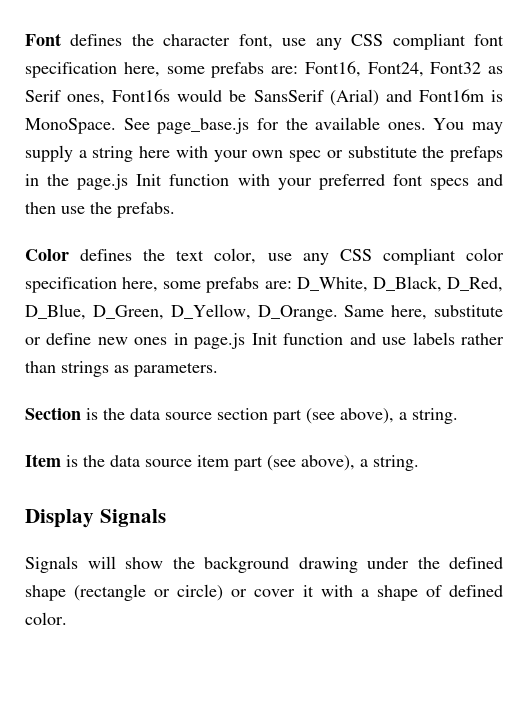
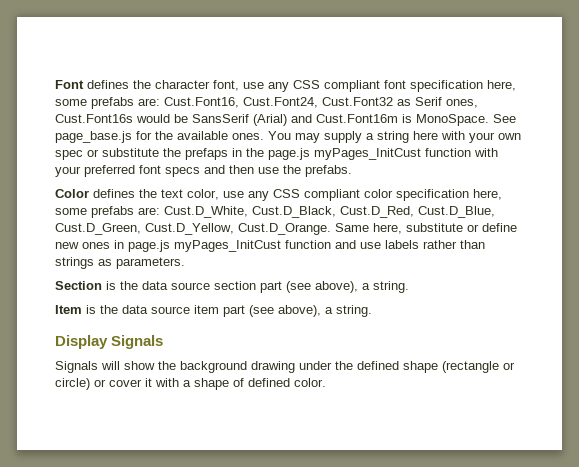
[304,61,482,77] Font16, Font24, Font32 -> [164,97,393,108] Cust.Font16, Cust.Font24, Cust.Font32
[112,89,171,102] Font16s -> [55,114,133,123] Cust.Font16s
[418,89,484,102] Font16m -> [316,114,398,123] Cust.Font16m
[136,174,163,186] Init -> [314,148,421,160] myPages_InitCust
[296,276,504,292] [25,304,338,321] D_White, D_Black, D_Red, D_Blue, D_Green, D_Yellow, D_Orange. -> [164,206,495,218] [55,223,331,235] Cust.D_White, Cust.D_Black, Cust.D_Red, Cust.D_Blue, Cust.D_Green, Cust.D_Yellow, Cust.D_Orange.
[251,333,278,345] Init -> [174,240,281,252] myPages_InitCust

